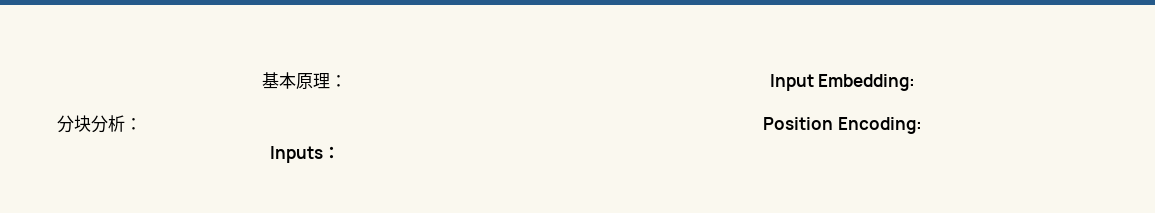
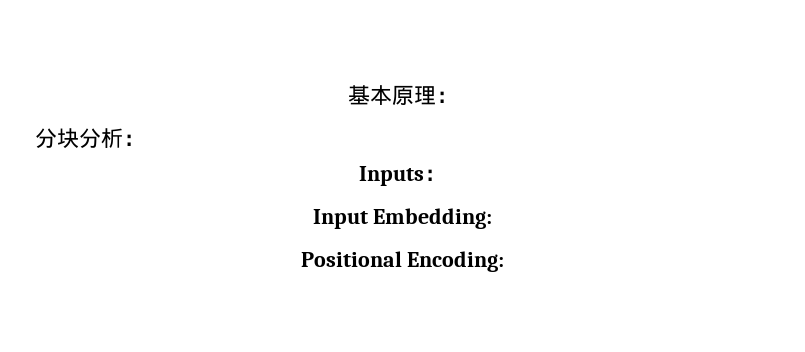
[763,117,834,130] Position -> [300,251,402,267] Positional

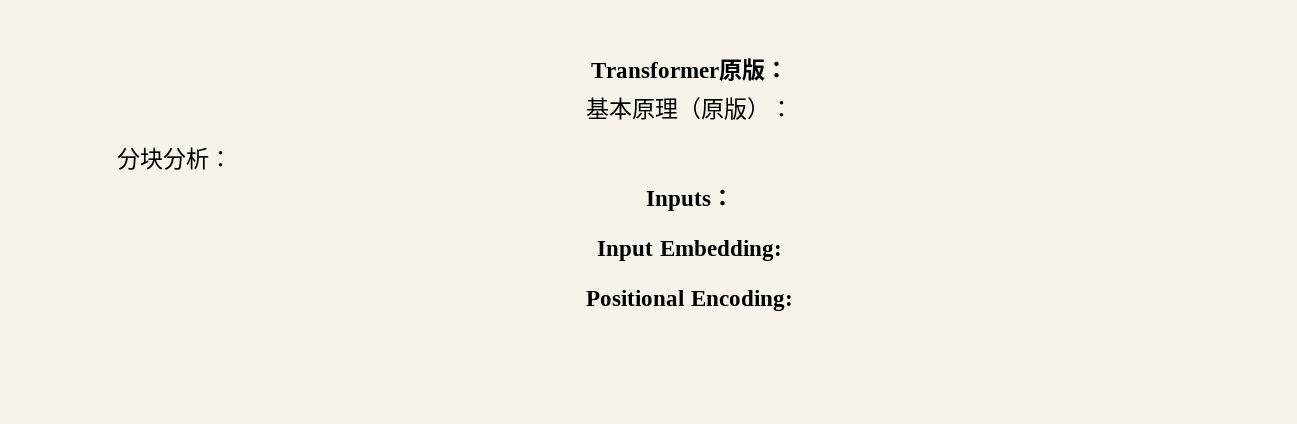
[347,85,436,106] 基本原理 -> [591,58,788,81] [586,97,770,120] Transformer原版： // 基本原理（原版）

